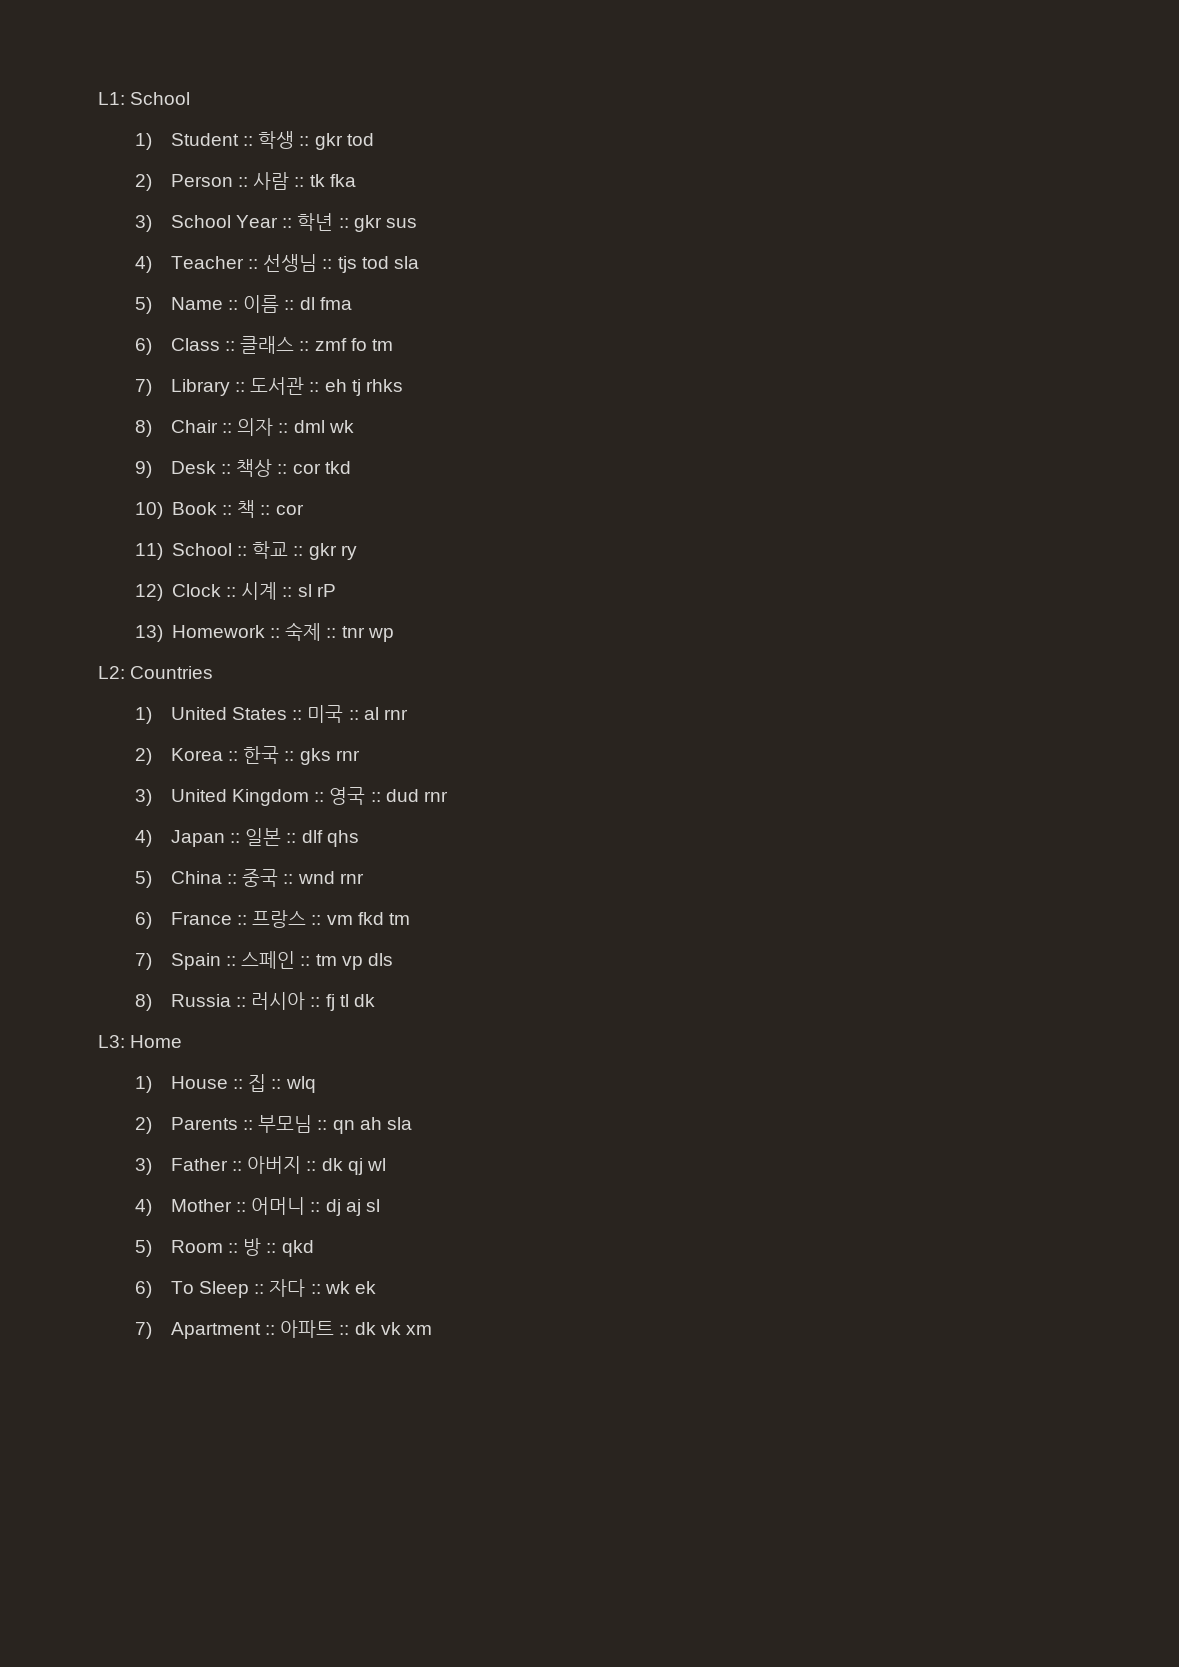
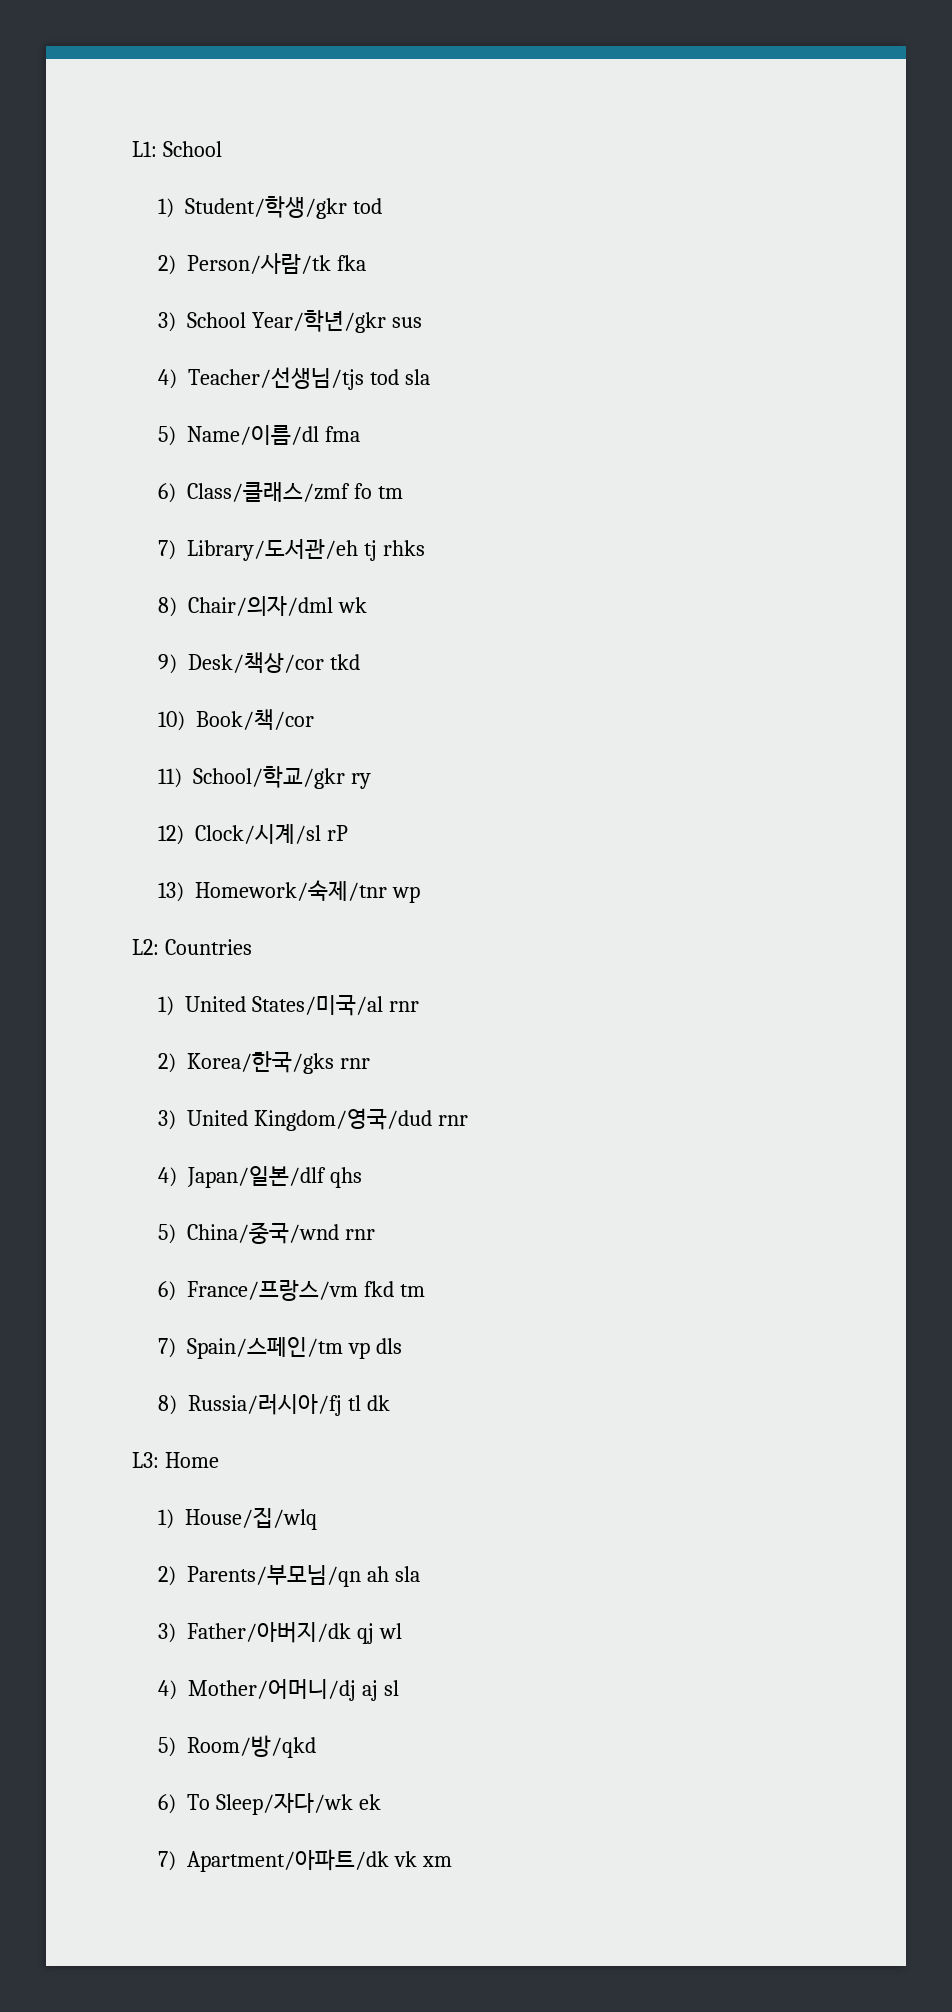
[170,131,374,150] [134,172,356,191] [134,213,417,232] [134,254,419,273] [134,295,352,314] [134,336,393,355] [134,377,403,396] [134,418,354,437] [134,459,351,478] [134,500,304,519] [134,541,357,560] [134,582,336,601] [134,622,365,642] Student :: 학생 :: gkr tod // 2) Person :: 사람 :: tk fka // 3) School Year :: 학년 :: gkr sus // 4) Teacher :: 선생님 :: tjs tod sla // 5) Name :: 이름 :: dl fma // 6) Class :: 클래스 :: zmf fo tm // 7) Library :: 도서관 :: eh tj rhks // 8) Chair :: 의자 :: dml wk // 9) Desk :: 책상 :: cor tkd // 10) Book :: 책 :: cor // 11) School :: 학교 :: gkr ry // 12) Clock :: 시계 :: sl rP // 13) Homework :: 숙제 :: tnr -> [184,196,382,219] [157,253,366,275] [157,310,422,333] [157,367,430,390] [157,425,360,446] [157,482,403,503] [157,539,425,561] [157,596,367,617] [157,652,360,674] [157,709,314,731] [157,766,371,789] [157,824,348,845] [157,880,387,902] Student/학생/gkr tod // 2) Person/사람/tk fka // 3) School Year/학년/gkr sus // 4) Teacher/선생님/tjs tod sla // 5) Name/이름/dl fma // 6) Class/클래스/zmf fo tm // 7) Library/도서관/eh tj rhks // 8) Chair/의자/dml wk // 9) Desk/책상/cor tkd // 10) Book/책/cor // 11) School/학교/gkr ry // 12) Clock/시계/sl rP // 13) Homework/숙제/tnr
[232,705,408,723] [134,746,360,765] [134,787,448,806] [134,828,359,847] [134,869,364,888] [134,910,410,929] [134,951,393,970] [134,992,335,1011] States :: 미국 :: al rnr // 2) Korea :: 한국 :: gks rnr // 3) United Kingdom :: 영국 :: dud rnr // 4) Japan :: 일본 :: dlf qhs // 5) China :: 중국 :: wnd rnr // 6) France :: 프랑스 :: vm fkd tm // 7) Spain :: 스페인 :: tm vp dls // 8) Russia :: 러시아 :: fj -> [251,995,419,1016] [157,1051,370,1074] [157,1108,468,1131] [157,1166,362,1188] [157,1222,375,1244] [157,1280,425,1301] [157,1337,402,1359] [157,1394,342,1416] States/미국/al rnr // 2) Korea/한국/gks rnr // 3) United Kingdom/영국/dud rnr // 4) Japan/일본/dlf qhs // 5) China/중국/wnd rnr // 6) France/프랑스/vm fkd tm // 7) Spain/스페인/tm vp dls // 8) Russia/러시아/fj
[170,1074,316,1093] [134,1115,412,1134] [134,1156,386,1175] [134,1197,380,1216] [134,1238,314,1257] [134,1279,376,1298] [134,1320,376,1339] House :: 집 :: wlq // 2) Parents :: 부모님 :: qn ah sla // 3) Father :: 아버지 :: dk qj wl // 4) Mother :: 어머니 :: dj aj sl // 5) Room :: 방 :: qkd // 6) To Sleep :: 자다 :: wk ek // 7) Apartment :: 아파트 :: dk -> [184,1507,317,1530] [157,1565,420,1587] [157,1622,402,1644] [157,1679,399,1701] [157,1735,316,1758] [157,1793,381,1815] [157,1849,389,1872] House/집/wlq // 2) Parents/부모님/qn ah sla // 3) Father/아버지/dk qj wl // 4) Mother/어머니/dj aj sl // 5) Room/방/qkd // 6) To Sleep/자다/wk ek // 7) Apartment/아파트/dk

